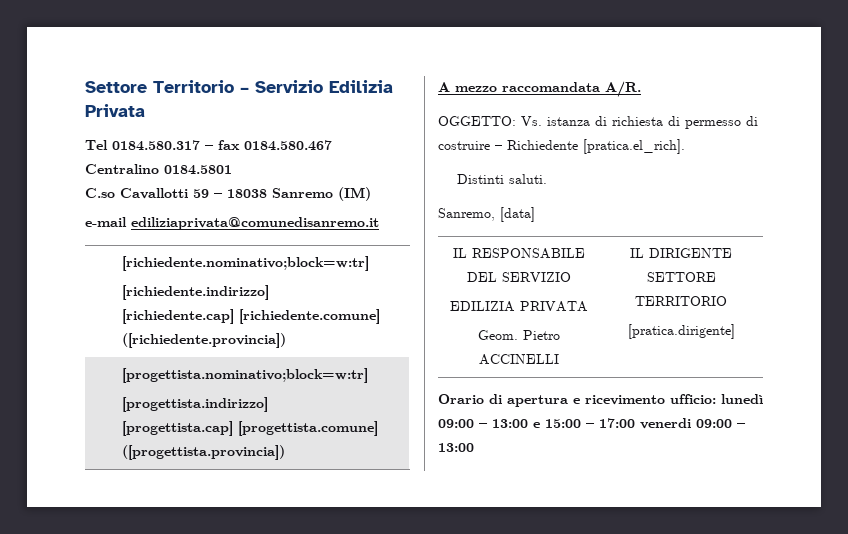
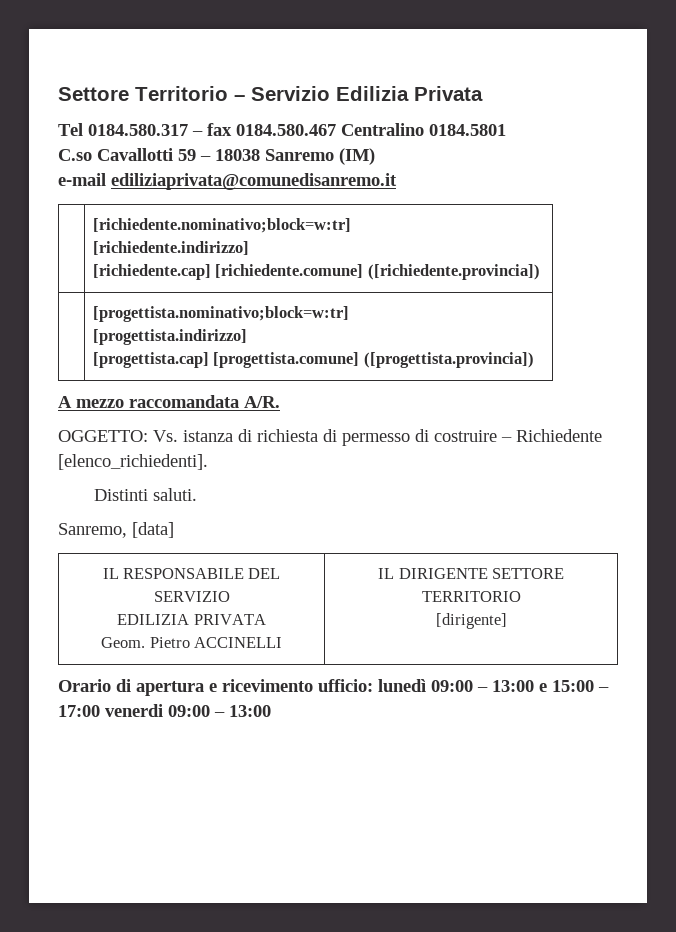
[583,139,685,154] [pratica.el_rich]. -> [58,454,208,470] [elenco_richiedenti].
[627,324,735,339] [pratica.dirigente] -> [435,613,507,629] [dirigente]

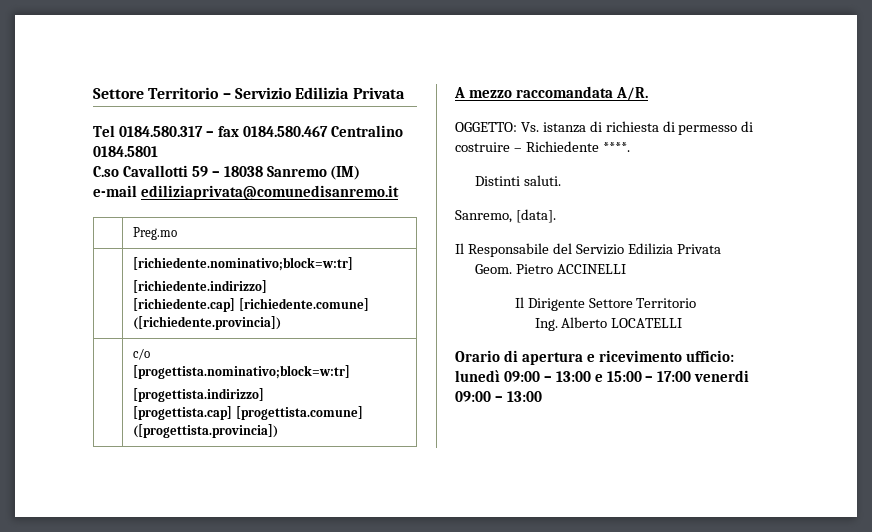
(397, 181) none -> [133,227,178,240] // | Preg.mo
(540, 272) none -> [133,348,151,360] c/o //
[58,454,208,470] [elenco_richiedenti]. -> [602,142,630,152] ****.
[132,522,174,538] [102,568,281,579] [153,591,230,602] [117,614,266,625] [101,637,282,648] [378,568,564,579] [421,591,521,602] [435,613,507,629] [data] // IL RESPONSABILE DEL SERVIZIO // EDILIZIA PRIVATA // Geom. Pietro ACCINELLI | IL DIRIGENTE SETTORE TERRITORIO // [dirigente] -> [515,209,556,223] [455,243,721,257] [474,264,626,274] [514,297,697,311] [534,317,683,331] [data]. // Il Responsabile del Servizio Edilizia Privata // Geom. Pietro ACCINELLI // Il Dirigente Settore Territorio // Ing. Alberto LOCATELLI

